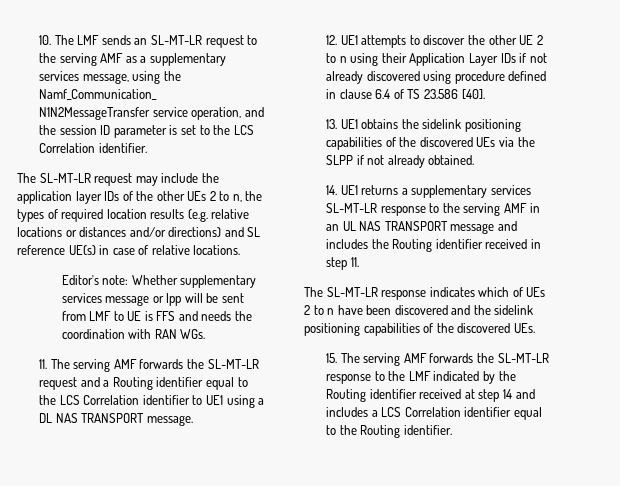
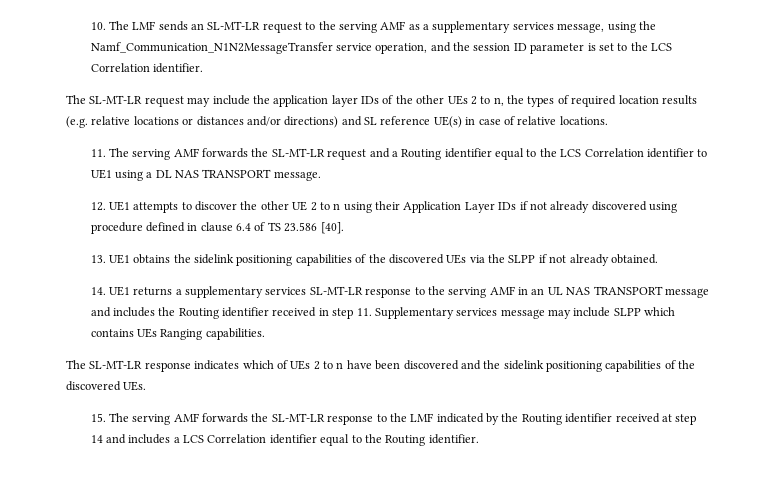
[61,275,257,288] [61,293,244,306] [61,311,252,321] [61,329,206,339] // Editor's note: Whether supplementary services message or lpp will be sent from LMF to UE is FFS and needs the coordination with RAN WGs. -> (608, 120) none
(359, 262) none -> [374,307,676,319] [90,328,265,340] Supplementary services message may include SLPP which contains UEs Ranging capabilities.

